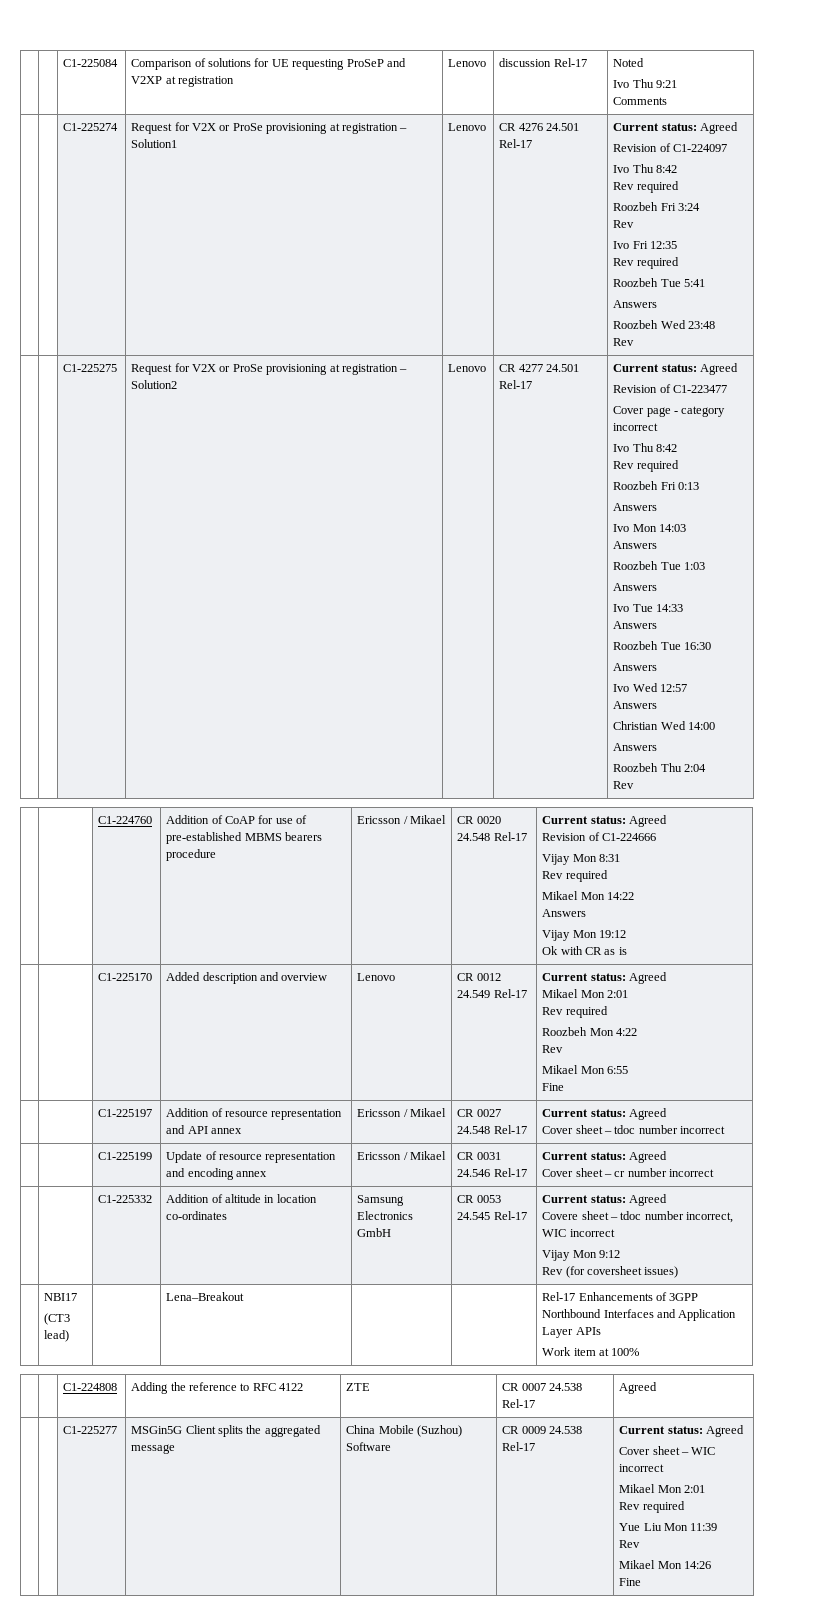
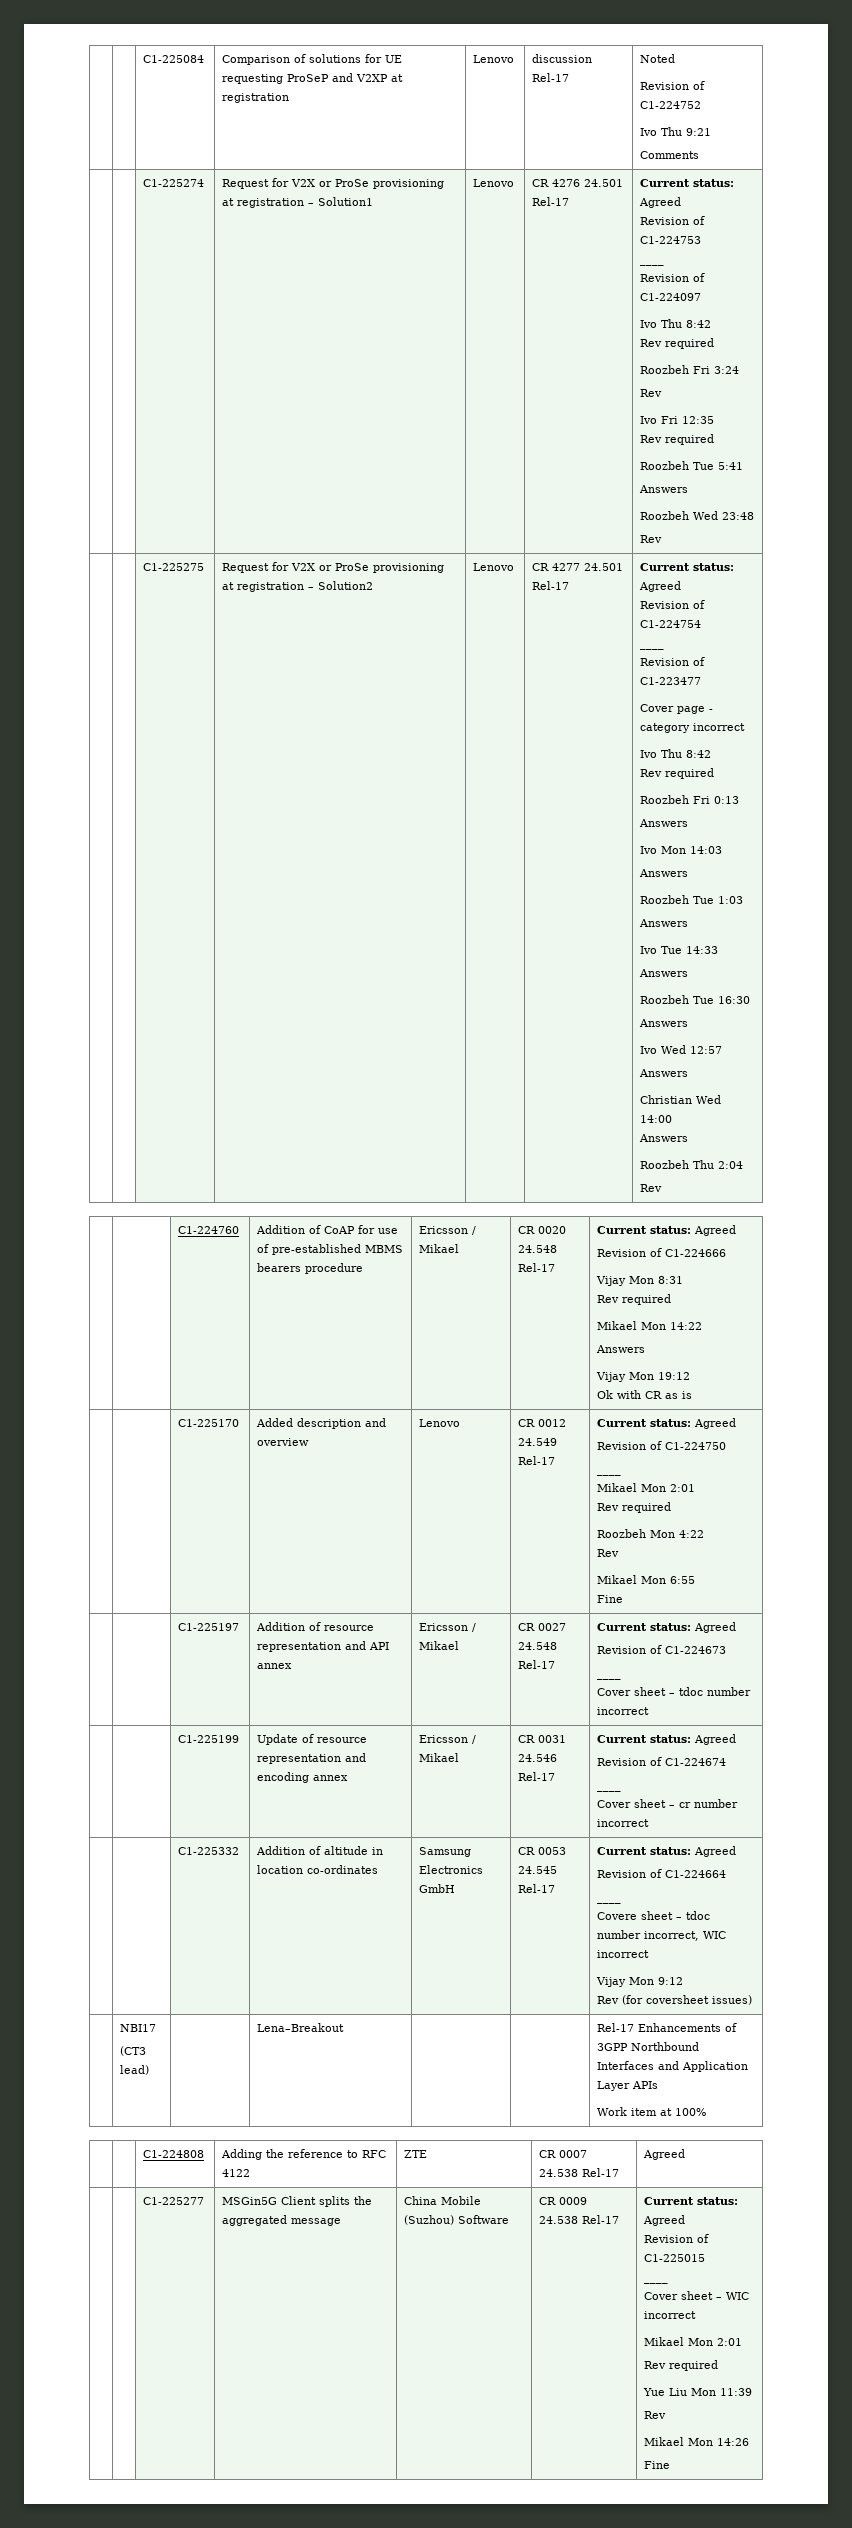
(645, 62) none -> [640,81,706,90] [640,101,702,109] // Revision of C1-224752
(739, 128) none -> [640,216,706,225] [640,236,702,244] [640,263,665,266] // Revision of C1-224753 // ____
(739, 369) none -> [640,600,706,609] [640,620,702,628] [640,647,665,650] // Revision of C1-224754 // ____
(668, 978) none -> [597,1441,727,1450] [597,1473,622,1476] // Revision of C1-224750 // ____
(668, 1114) none -> [597,1645,727,1654] [597,1677,622,1680] // Revision of C1-224673 // ____
(668, 1157) none -> [597,1757,727,1766] [597,1789,622,1792] // Revision of C1-224674 // ____
(668, 1200) none -> [597,1869,727,1878] [597,1901,622,1904] // Revision of C1-224664 // ____
(745, 1431) none -> [644,2234,710,2243] [644,2254,706,2262] [644,2281,669,2284] // Revision of C1-225015 // ____

